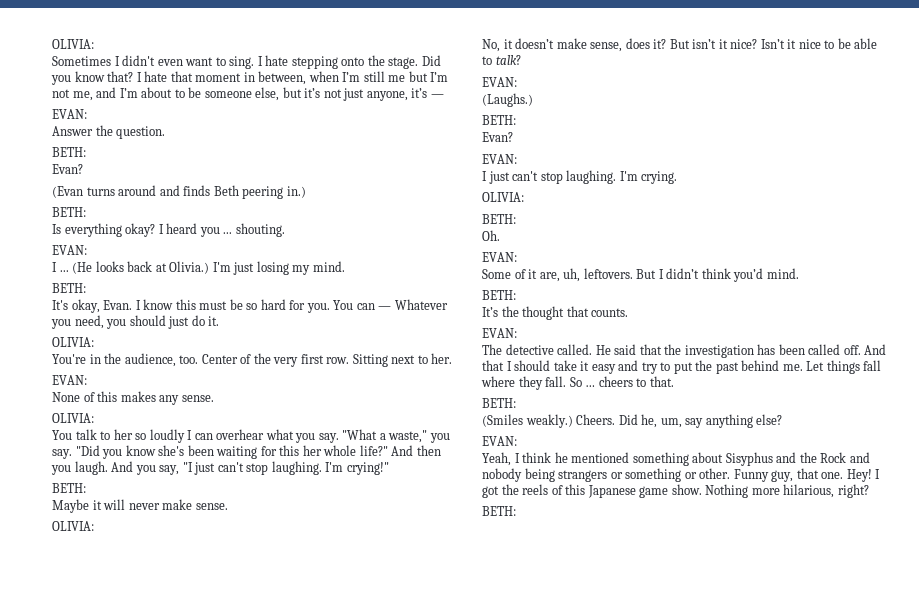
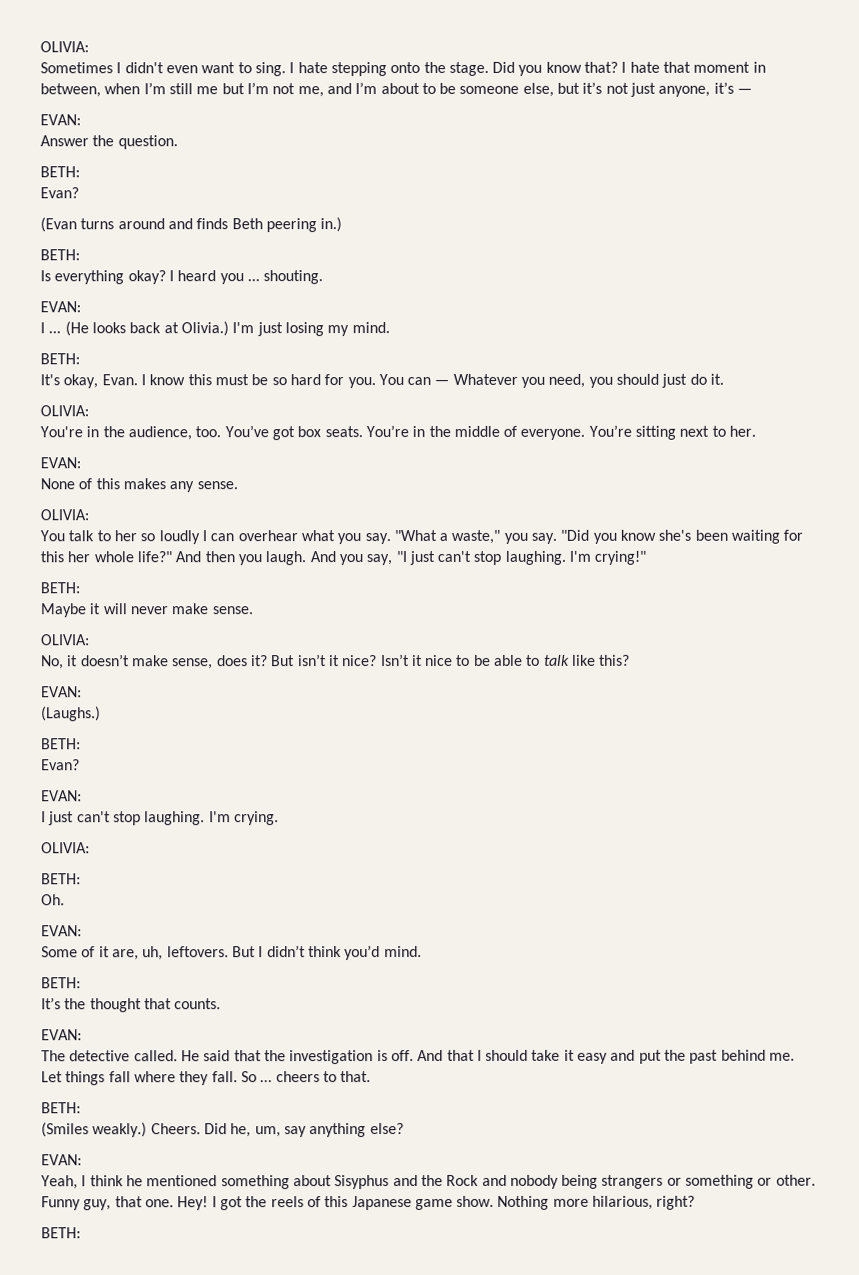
[201,353,388,367] Center of the very first row. Sitting -> [224,424,677,441] You’ve got box seats. You’re in the middle of everyone. You’re sitting
[495,55,521,65] talk? -> [543,654,631,666] talk like this?
[757,344,841,355] has been called -> [376,1050,388,1062] is
[641,362,671,374] try to -> (636, 1055) none

